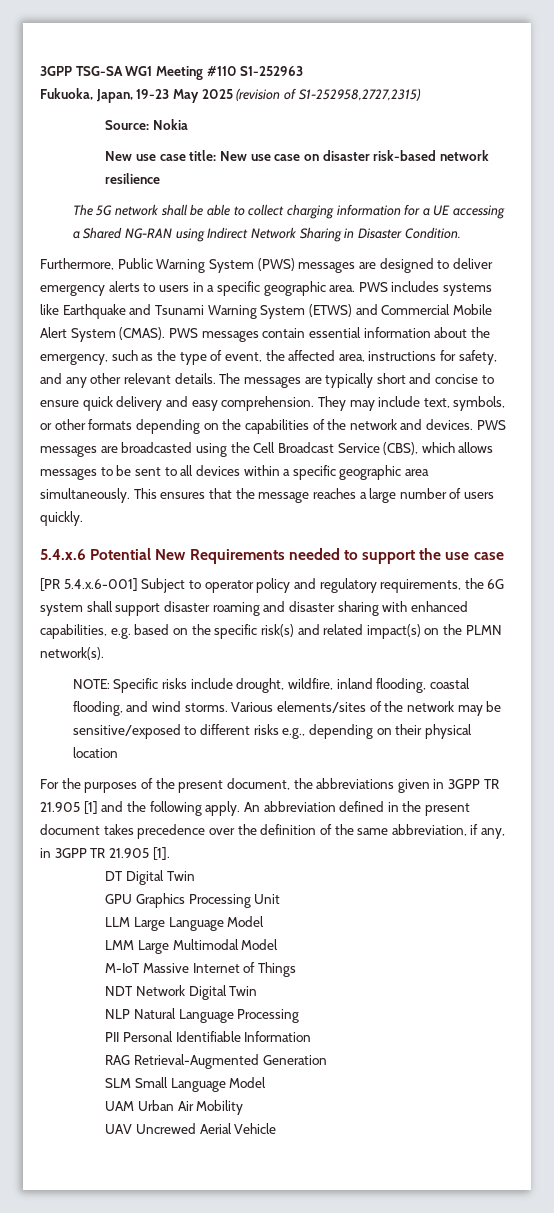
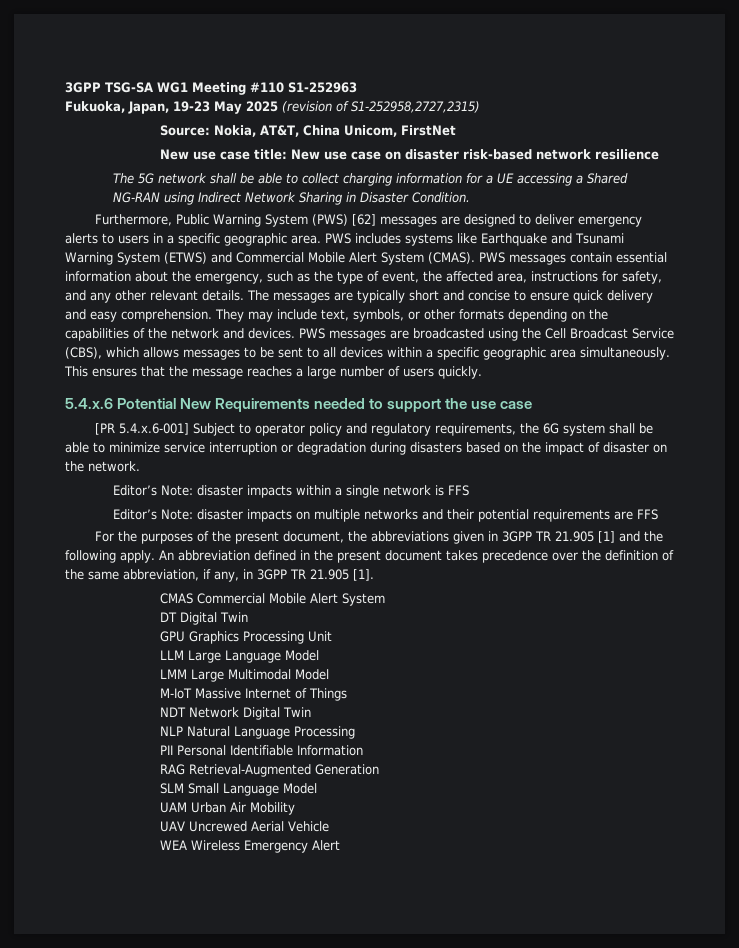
[153,119,189,130] Nokia -> [214,125,457,137] Nokia, AT&T, China Unicom, FirstNet
(295, 264) none -> [352,214,377,226] [62]
[115,601,468,616] [40,624,502,639] [40,647,104,660] [72,678,470,693] [72,701,502,716] [72,724,472,739] [72,747,118,758] support disaster roaming and disaster sharing with enhanced capabilities, e.g. based on the specific risk(s) and related impact(s) on the PLMN network(s). // NOTE: Specific risks include drought, wildfire, inland flooding, coastal flooding, and wind storms. Various elements/sites of the network may be sensitive/exposed to different risks e.g., depending on their physical location -> [639,423,654,434] [65,442,667,455] [65,461,140,472] [112,485,469,498] [112,509,658,522] be able to minimize service interruption or degradation during disasters based on the impact of disaster on the network. // Editor’s Note: disaster impacts within a single network is FFS // Editor’s Note: disaster impacts on multiple networks and their potential requirements are FFS
(170, 853) none -> [160,593,386,606] // CMAS Commercial Mobile Alert System
(277, 1128) none -> [160,840,341,853] // WEA Wireless Emergency Alert

